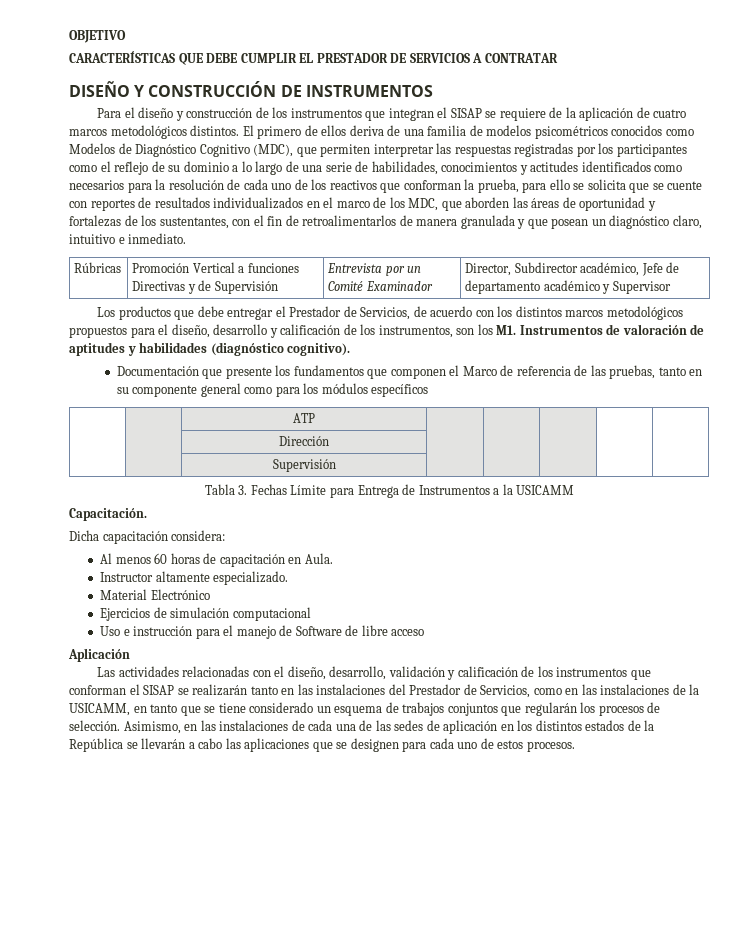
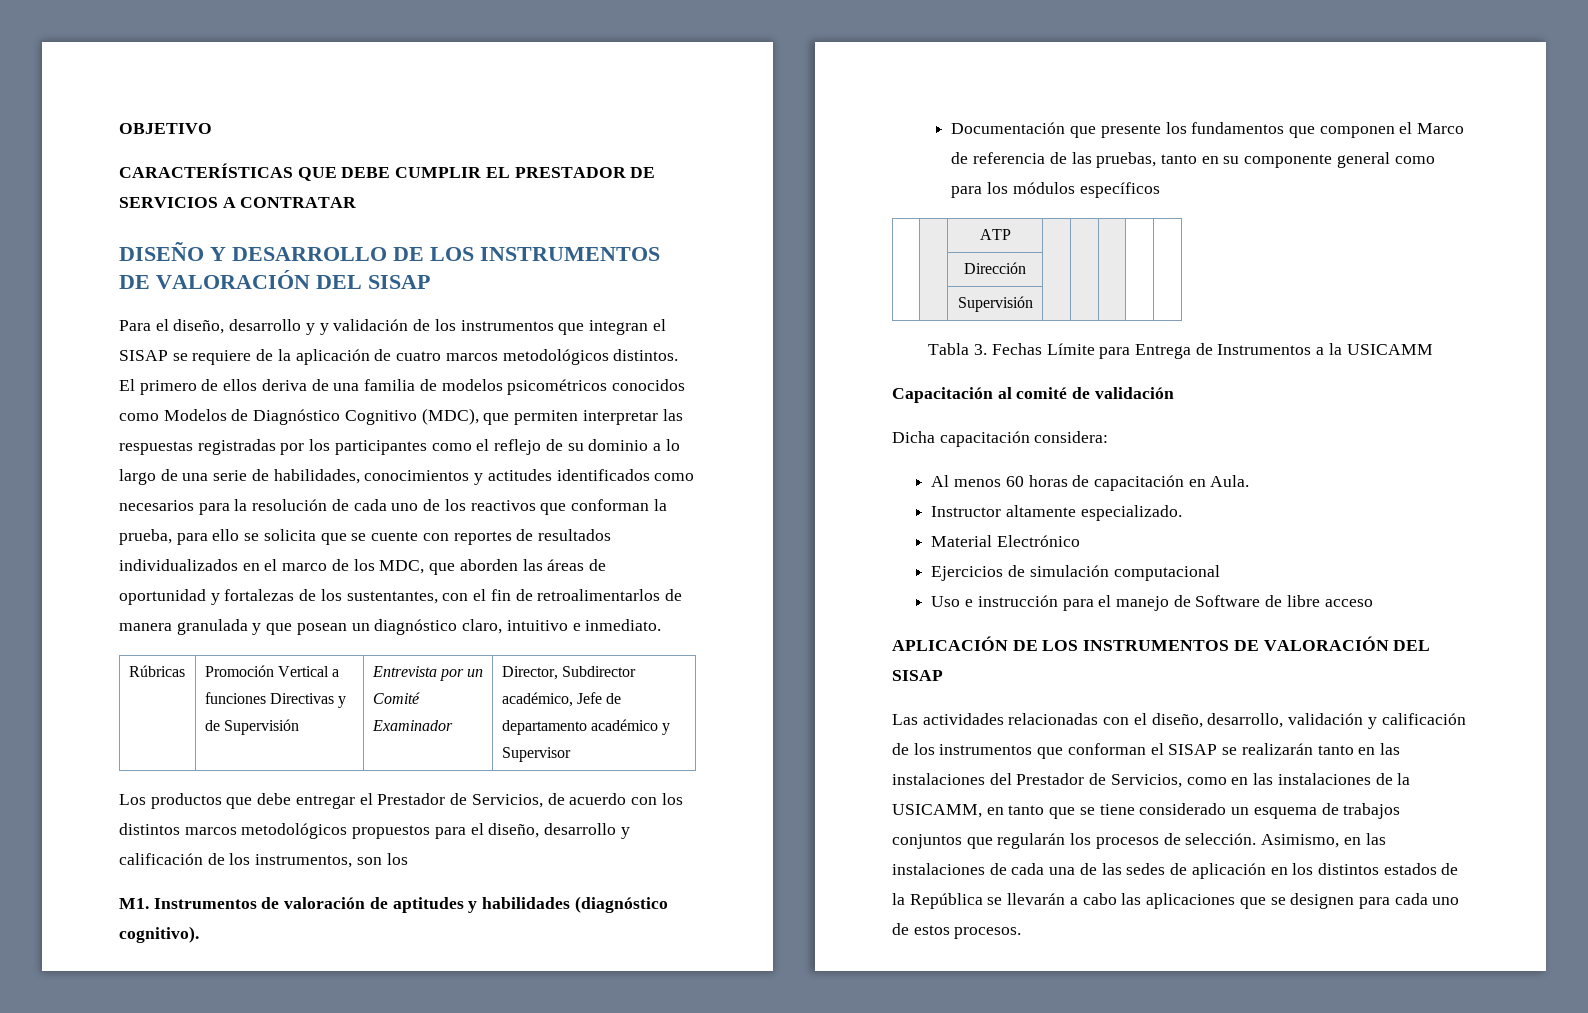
[148,81,433,97] [97,107,253,121] CONSTRUCCIÓN DE INSTRUMENTOS // Para el diseño y construcción -> [232,247,660,261] [119,270,430,289] [119,319,409,335] DESARROLLO DE LOS INSTRUMENTOS DE VALORACIÓN DEL SISAP // Para el diseño, desarrollo y y validación
(493, 329) none -> (408, 859) //
[69,508,147,521] Capacitación. -> [892,387,1174,403] Capacitación al comité de validación
[68,648,130,662] Aplicación -> [892,636,1431,651] [892,670,943,681] APLICACIÓN DE LOS INSTRUMENTOS DE VALORACIÓN DEL SISAP

